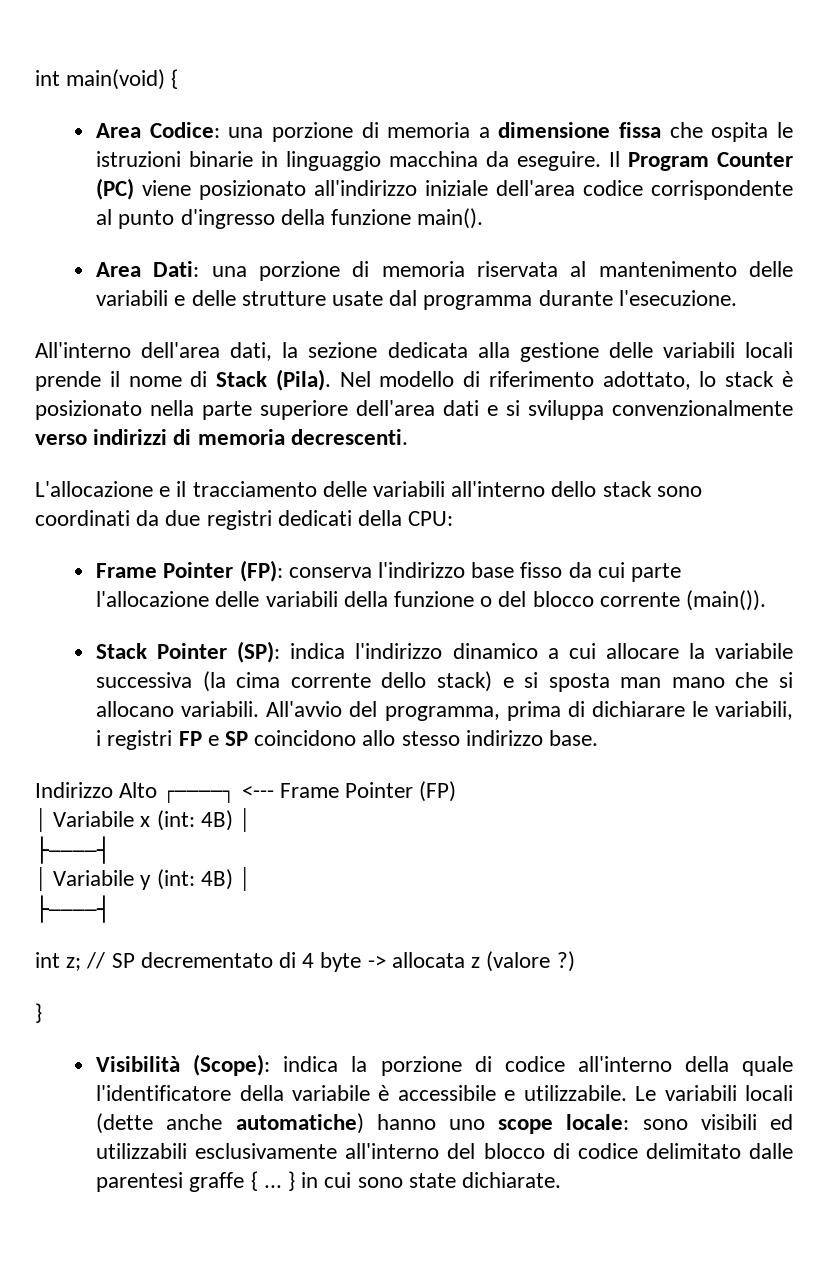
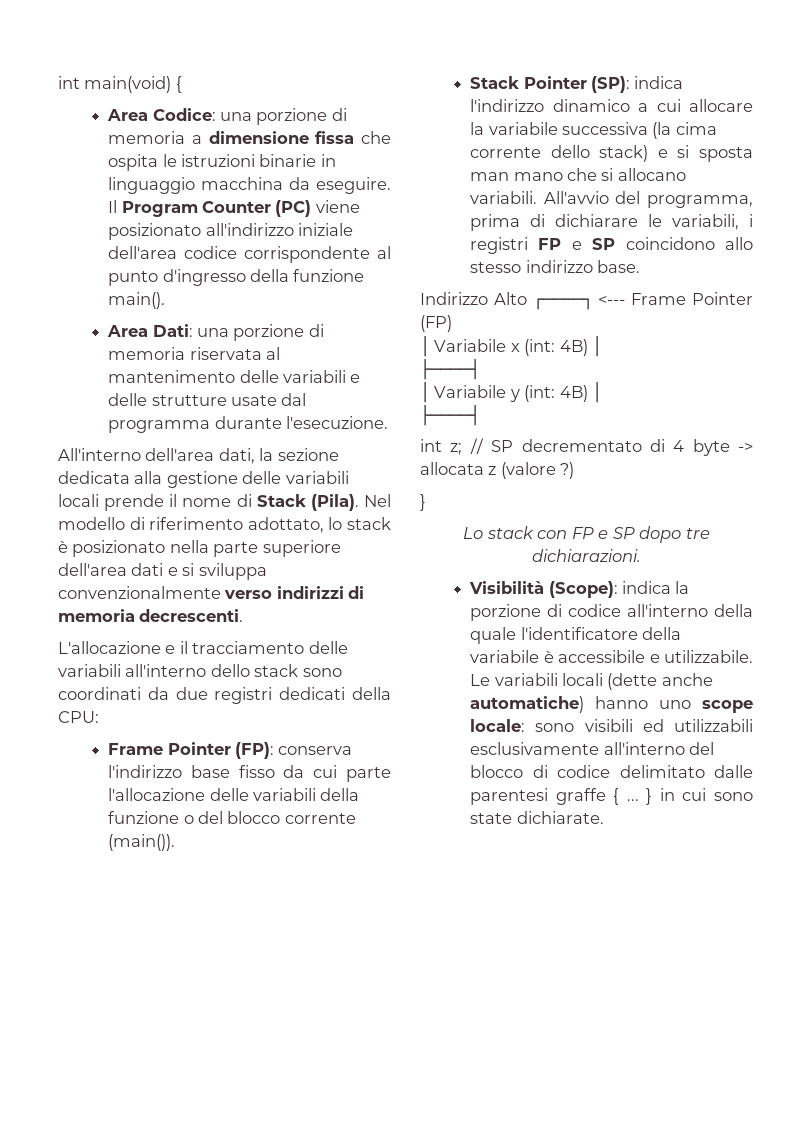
(42, 1013) none -> [463,526,710,543] [532,549,641,562] // Lo stack con FP e SP dopo tre dichiarazioni.

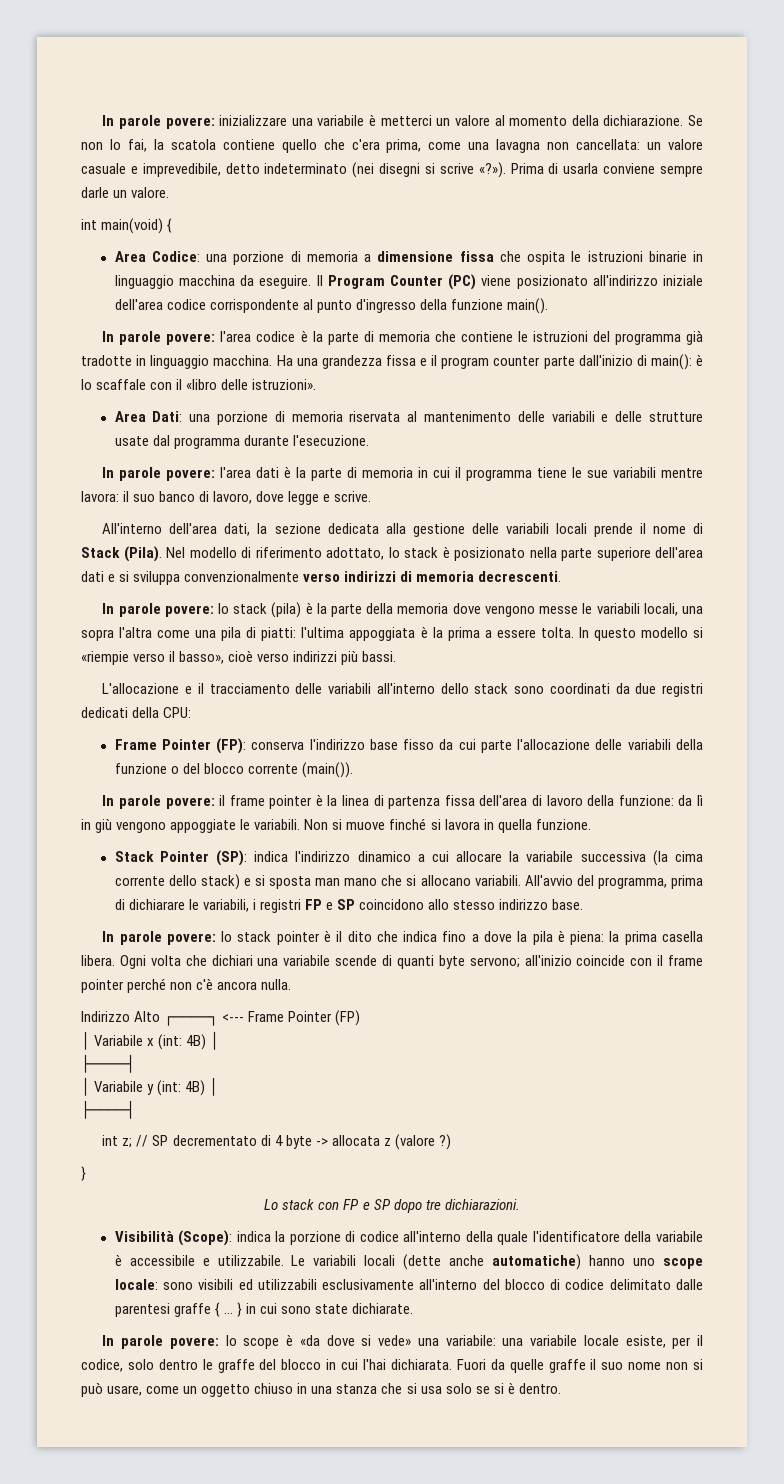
(58, 82) none -> [102,114,703,129] [81,139,703,153] [81,162,704,178] [81,187,170,198] In parole povere: inizializzare una variabile è metterci un valore al momento della dichiarazione. Se non lo fai, la scatola contiene quello che c'era prima, come una lavagna non cancellata: un valore casuale e imprevedibile, detto indeterminato (nei disegni si scrive «?»). Prima di usarla conviene sempre darle un valore. //
(166, 300) none -> [102,330,703,345] [81,354,703,370] [81,379,317,390] // In parole povere: l'area codice è la parte di memoria che contiene le istruzioni del programma già tradotte in linguaggio macchina. Ha una grandezza fissa e il program counter parte dall'inizio di main(): è lo scaffale con il «libro delle istruzioni».
(389, 422) none -> [102,466,703,481] [81,491,372,505] // In parole povere: l'area dati è la parte di memoria in cui il programma tiene le sue variabili mentre lavora: il suo banco di lavoro, dove legge e scrive.
(244, 615) none -> [102,602,703,618] [81,626,703,641] [81,650,397,665] // In parole povere: lo stack (pila) è la parte della memoria dove vengono messe le variabili locali, una sopra l'altra come una pila di piatti: l'ultima appoggiata è la prima a essere tolta. In questo modello si «riempie verso il basso», cioè verso indirizzi più bassi.
(176, 842) none -> [102,794,703,809] [81,818,591,833] // In parole povere: il frame pointer è la linea di partenza fissa dell'area di lavoro della funzione: da lì in giù vengono appoggiate le variabili. Non si muove finché si lavora in quella funzione.
(641, 266) none -> [102,930,703,945] [81,955,703,969] [81,978,292,993] // In parole povere: lo stack pointer è il dito che indica fino a dove la pila è piena: la prima casella libera. Ogni volta che dichiari una variabile scende di quanti byte servono; all'inizio coincide con il frame pointer perché non c'è ancora nulla.
(604, 817) none -> [102,1334,703,1349] [81,1359,704,1373] [81,1382,561,1397] // In parole povere: lo scope è «da dove si vede» una variabile: una variabile locale esiste, per il codice, solo dentro le graffe del blocco in cui l'hai dichiarata. Fuori da quelle graffe il suo nome non si può usare, come un oggetto chiuso in una stanza che si usa solo se si è dentro.

